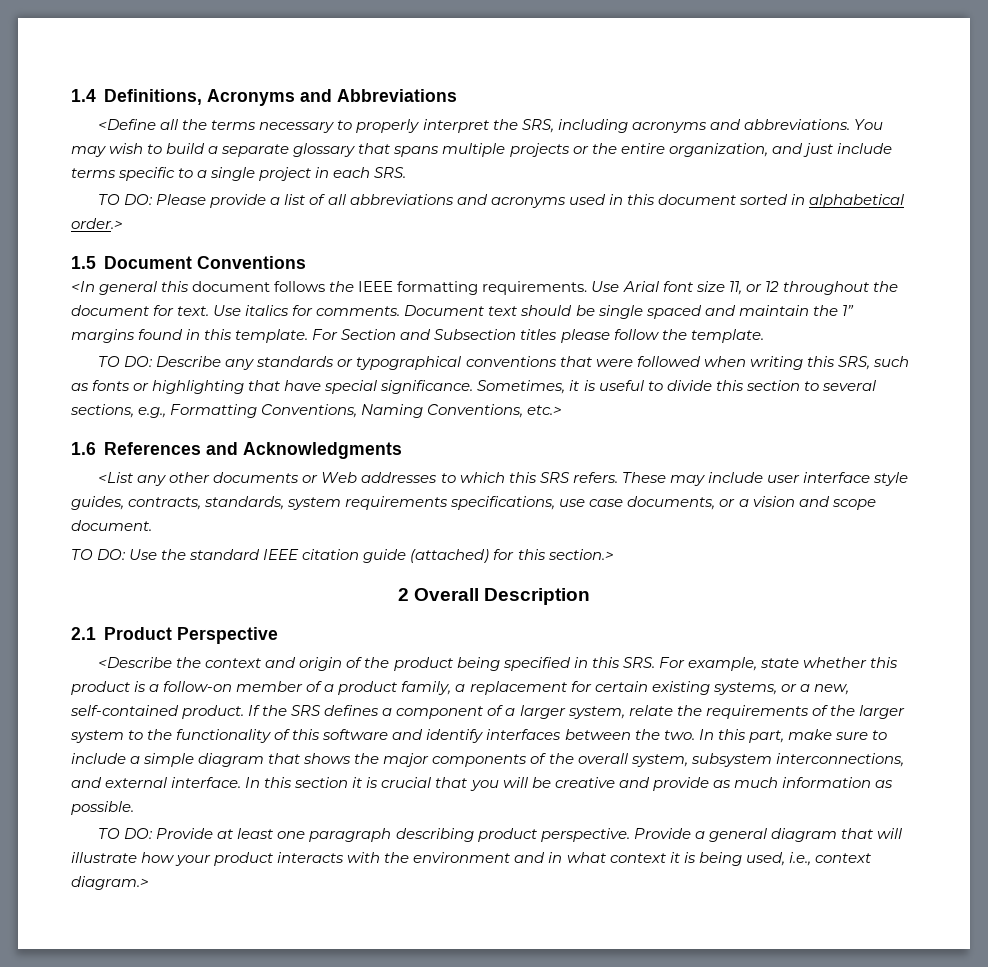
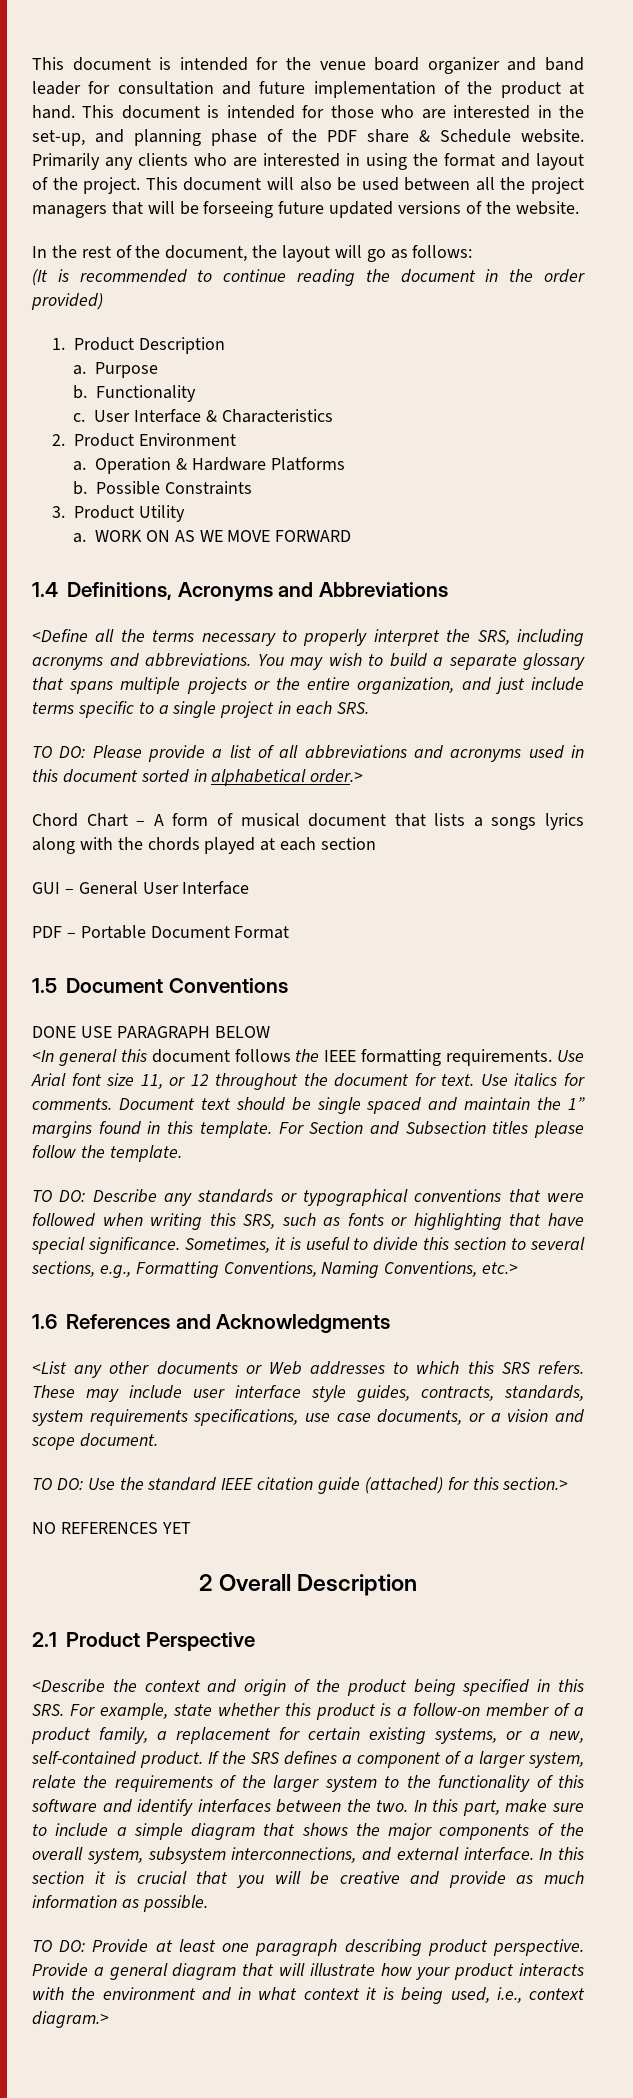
(71, 95) none -> [32,57,585,74] [32,81,584,98] [32,105,584,119] [32,129,584,146] [32,153,584,170] [32,177,584,194] [32,201,579,218] [32,245,473,262] [32,269,585,286] [31,293,103,310] [52,337,226,354] [72,362,158,378] [72,385,196,402] [72,409,333,423] [52,433,237,447] [72,457,345,474] [72,481,252,495] [52,505,186,522] [72,530,352,543] This document is intended for the venue board organizer and band leader for consultation and future implementation of the product at hand. This document is intended for those who are interested in the set-up, and planning phase of the PDF share & Schedule website. Primarily any clients who are interested in using the format and layout of the project. This document will also be used between all the project managers that will be forseeing future updated versions of the website. // In the rest of the document, the layout will go as follows: // (It is recommended to continue reading the document in the order provided) // 1. Product Description // a. Purpose // b. Functionality // c. User Interface & Characteristics // 2. Product Environment // a. Operation & Hardware Platforms // b. Possible Constraints // 3. Product Utility // a. WORK ON AS WE MOVE FORWARD //
(123, 223) none -> [32,813,584,830] [32,837,377,854] [32,881,250,895] [32,925,290,939] // Chord Chart – A form of musical document that lists a songs lyrics along with the chords played at each section // GUI – General User Interface // PDF – Portable Document Format
(306, 262) none -> [32,1026,270,1038] // DONE USE PARAGRAPH BELOW
(614, 554) none -> [32,1522,191,1534] // NO REFERENCES YET

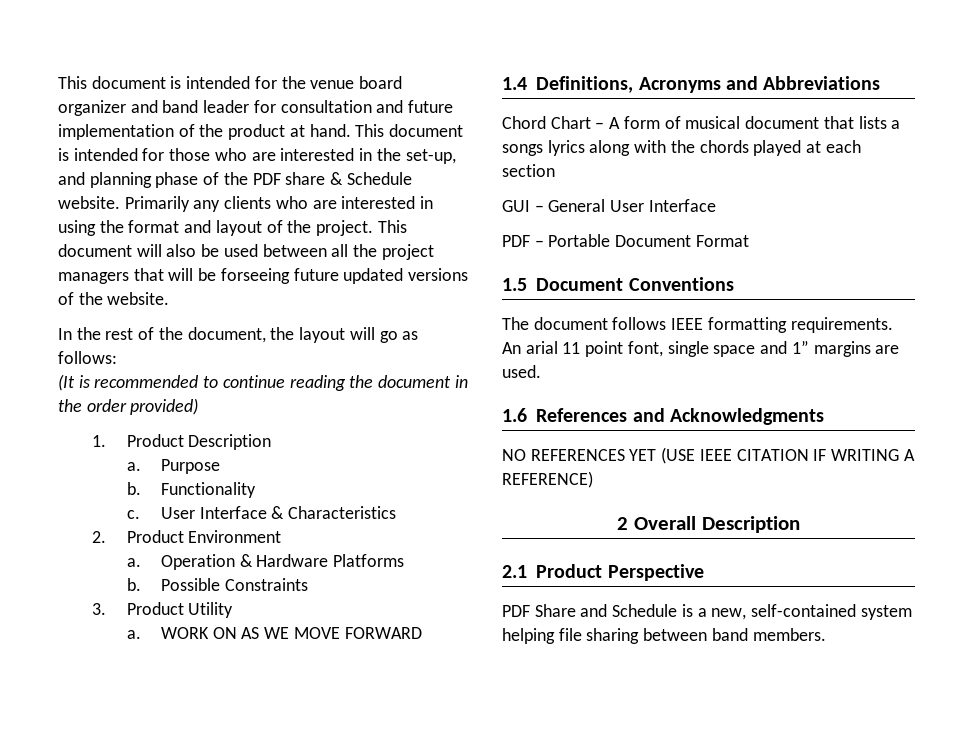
[32,629,584,646] [32,653,585,670] [32,677,584,694] [32,701,369,718] [32,745,584,762] [32,769,364,786] // <Define all the terms necessary to properly interpret the SRS, including acronyms and abbreviations. You may wish to build a separate glossary that spans multiple projects or the entire organization, and just include terms specific to a single project in each SRS. // TO DO: Please provide a list of all abbreviations and acronyms used in this document sorted in alphabetical order.> -> (881, 83) none
[32,1026,270,1038] [32,1049,147,1066] DONE USE PARAGRAPH BELOW // <In general this -> [502,317,529,330] The
[295,1049,320,1062] the -> (667, 323) none
[557,1050,585,1062] [31,1073,586,1090] [32,1097,585,1114] [32,1121,584,1138] [32,1145,182,1162] [32,1189,584,1206] [32,1213,584,1230] [31,1237,585,1254] [31,1261,519,1278] [32,1314,391,1333] [32,1361,584,1378] [32,1385,584,1402] [31,1409,585,1426] [31,1433,158,1450] [32,1477,569,1494] [32,1522,191,1534] Use Arial font size 11, or 12 throughout the document for text. Use italics for comments. Document text should be single spaced and maintain the 1” margins found in this template. For Section and Subsection titles please follow the template. // TO DO: Describe any standards or typographical conventions that were followed when writing this SRS, such as fonts or highlighting that have special significance. Sometimes, it is useful to divide this section to several sections, e.g., Formatting Conventions, Naming Conventions, etc.> // 1.6 References and Acknowledgments // <List any other documents or Web addresses to which this SRS refers. These may include user interface style guides, contracts, standards, system requirements specifications, use case documents, or a vision and scope document. // TO DO: Use the standard IEEE citation guide (attached) for this section.> // NO REFERENCES YET -> [502,340,900,357] [502,365,541,378] [502,408,824,425] [502,447,915,464] [502,471,593,488] An arial 11 point font, single space and 1” margins are used. // 1.6 References and Acknowledgments // NO REFERENCES YET (USE IEEE CITATION IF WRITING A REFERENCE)
[32,1679,584,1696] [32,1703,584,1720] [31,1727,584,1744] [31,1751,584,1768] [32,1775,584,1792] [31,1799,584,1816] [32,1823,584,1840] [32,1847,584,1864] [31,1871,584,1888] [32,1895,208,1912] [32,1939,584,1956] [32,1963,584,1980] [32,1987,585,2004] [32,2011,109,2028] <Describe the context and origin of the product being specified in this SRS. For example, state whether this product is a follow-on member of a product family, a replacement for certain existing systems, or a new, self-contained product. If the SRS defines a component of a larger system, relate the requirements of the larger system to the functionality of this software and identify interfaces between the two. In this part, make sure to include a simple diagram that shows the major components of the overall system, subsystem interconnections, and external interface. In this section it is crucial that you will be creative and provide as much information as possible. // TO DO: Provide at least one paragraph describing product perspective. Provide a general diagram that will illustrate how your product interacts with the environment and in what context it is being used, i.e., context diagram.> -> [502,604,912,620] [502,628,826,644] PDF Share and Schedule is a new, self-contained system helping file sharing between band members.

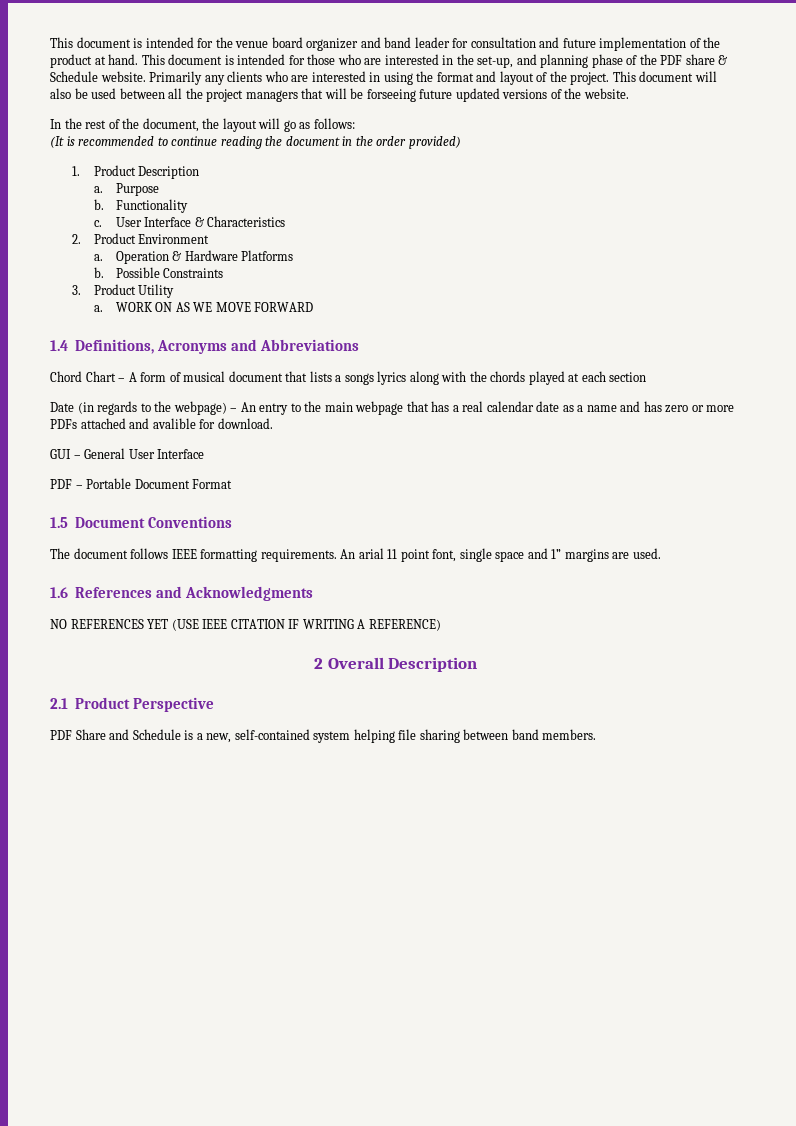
(555, 170) none -> [50,401,735,415] [50,418,273,429] // Date (in regards to the webpage) – An entry to the main webpage that has a real calendar date as a name and has zero or more PDFs attached and avalible for download.

